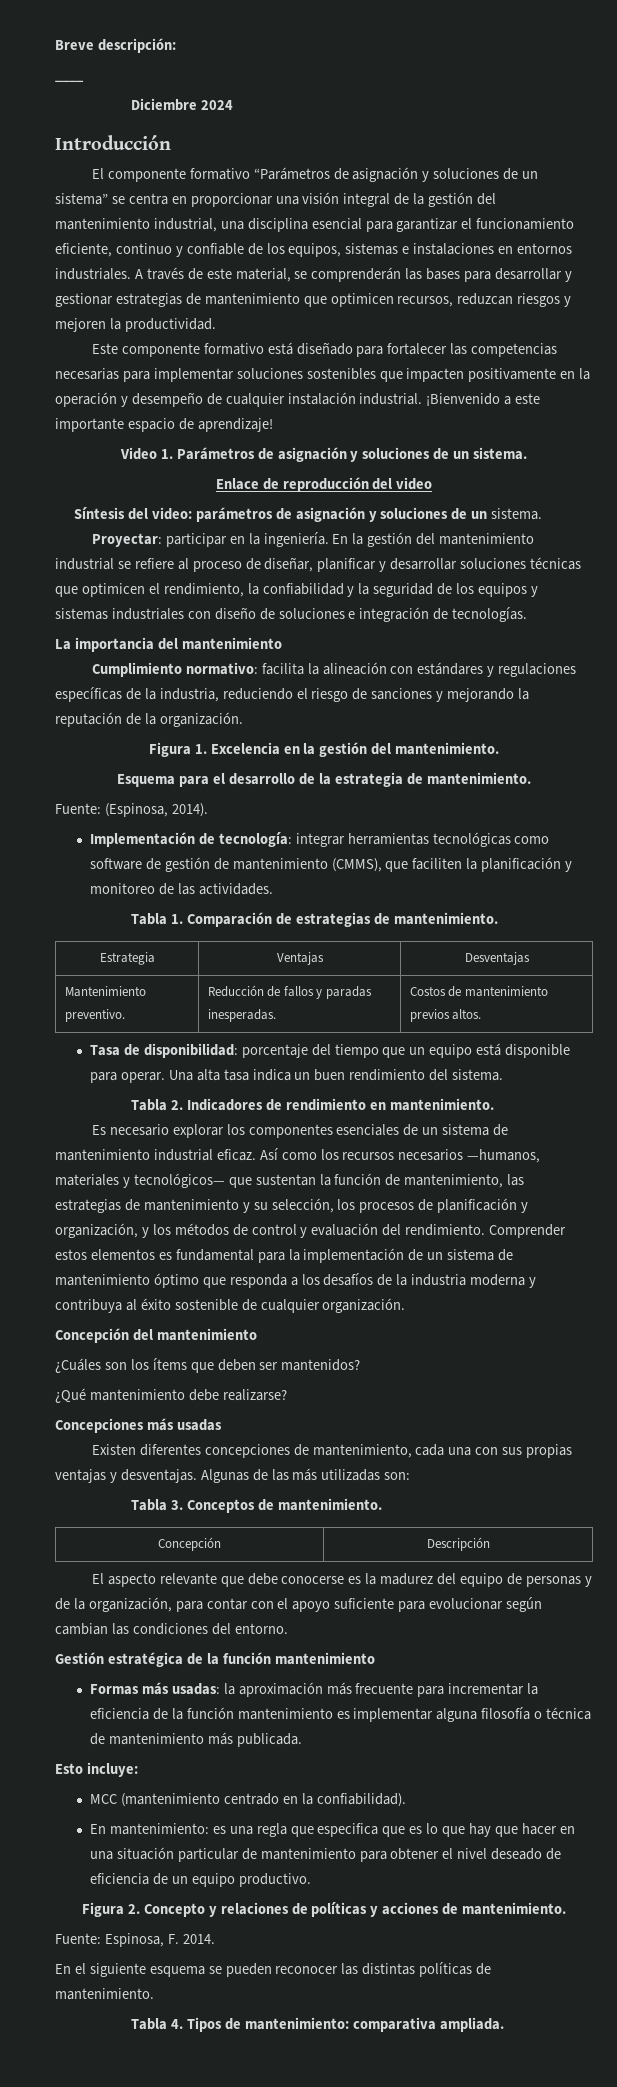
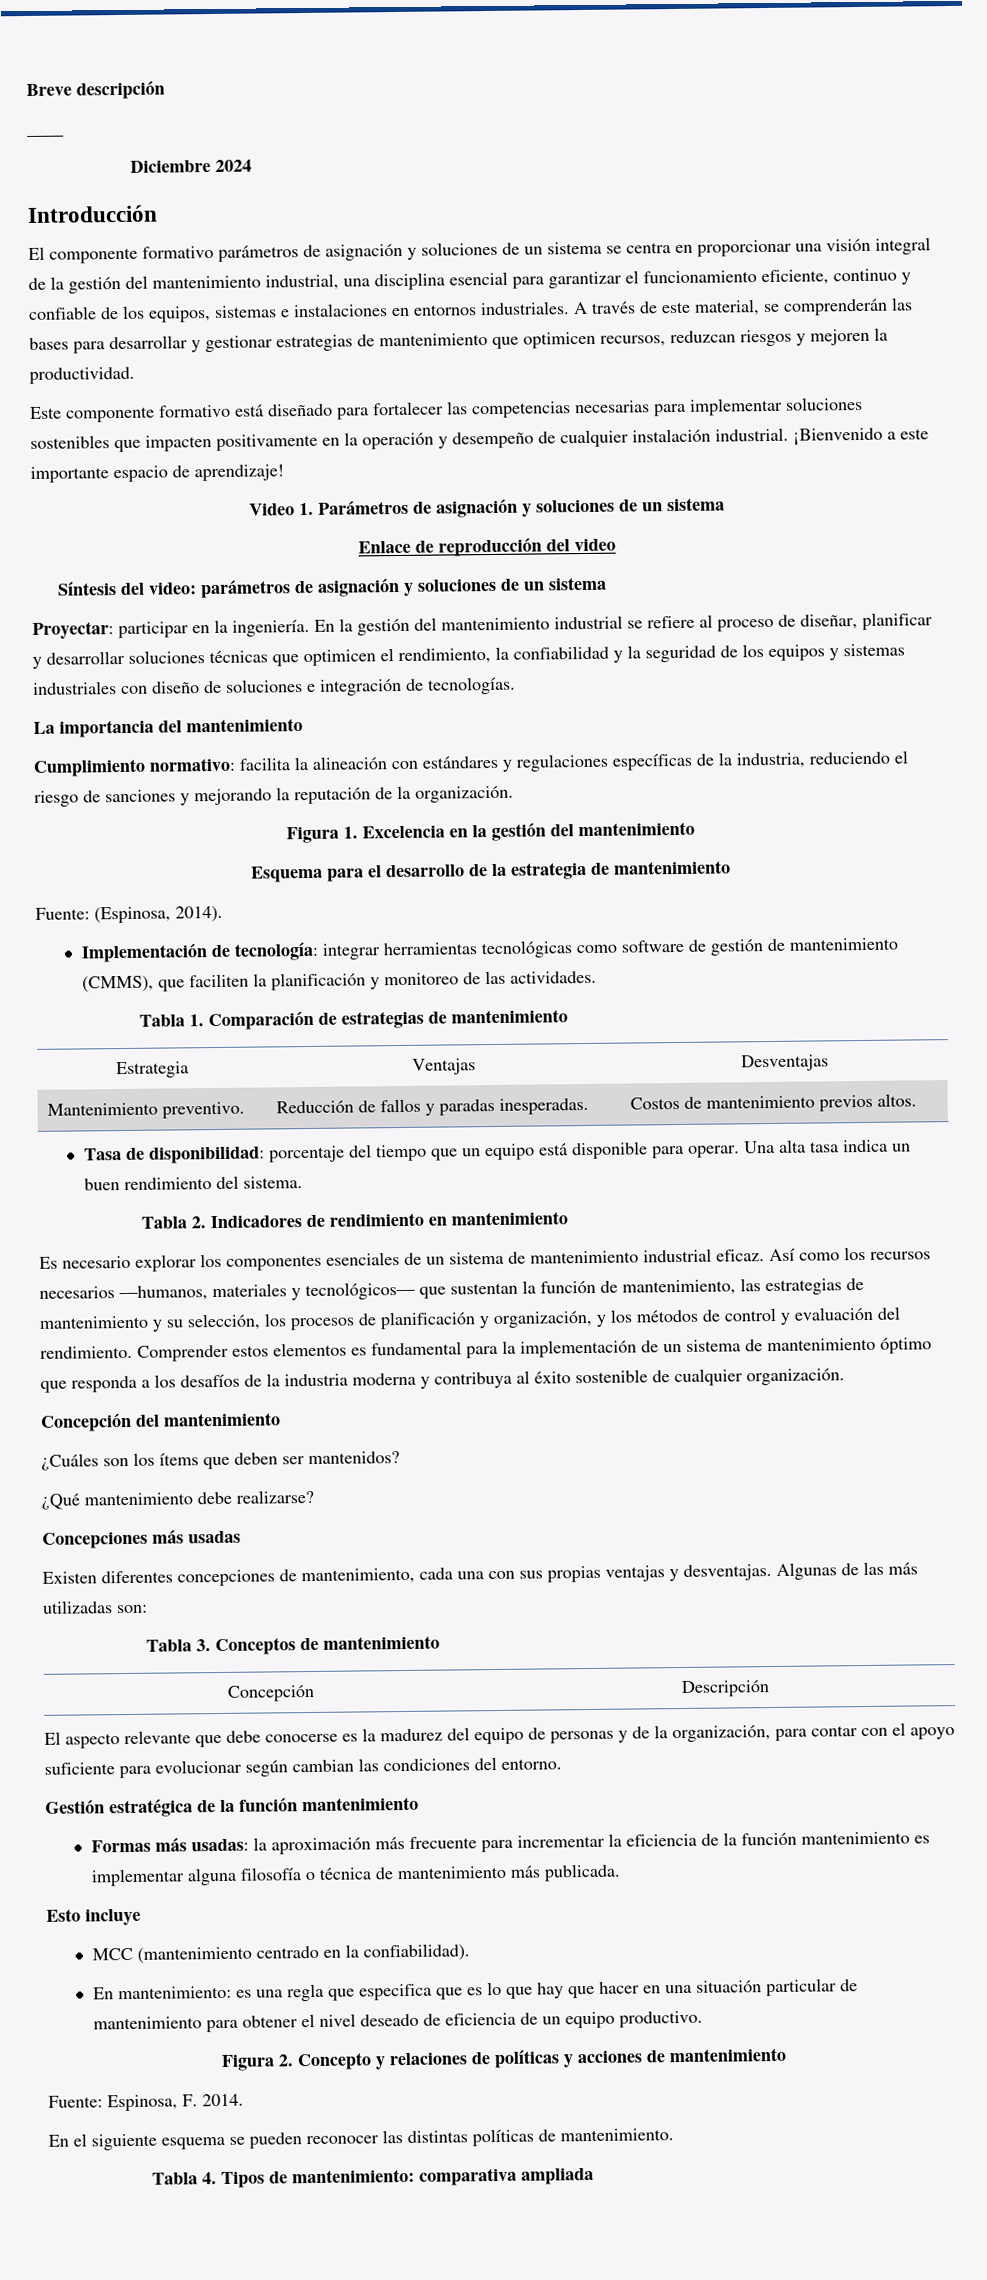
[97,38,176,53] descripción: -> [76,80,165,100] descripción
[253,167,539,182] [55,193,108,205] “Parámetros de asignación y soluciones de un sistema” -> [218,241,602,262] parámetros de asignación y soluciones de un sistema
[473,447,528,460] sistema. -> [667,497,725,512] sistema
[491,508,543,520] sistema. -> [547,576,607,591] sistema
[395,742,500,755] mantenimiento. -> [577,821,695,837] mantenimiento
[426,772,531,785] mantenimiento. -> [613,860,731,875] mantenimiento
[393,912,498,925] mantenimiento. -> [451,1009,569,1024] mantenimiento
[389,1098,494,1111] mantenimiento. -> [451,1211,569,1226] mantenimiento
[277,1498,382,1511] mantenimiento. -> [323,1635,441,1650] mantenimiento
[86,1762,138,1777] incluye: -> [85,1908,141,1926] incluye
[462,1902,567,1915] mantenimiento. -> [668,2047,786,2063] mantenimiento
[439,2017,504,2032] ampliada. -> [521,2167,595,2185] ampliada

